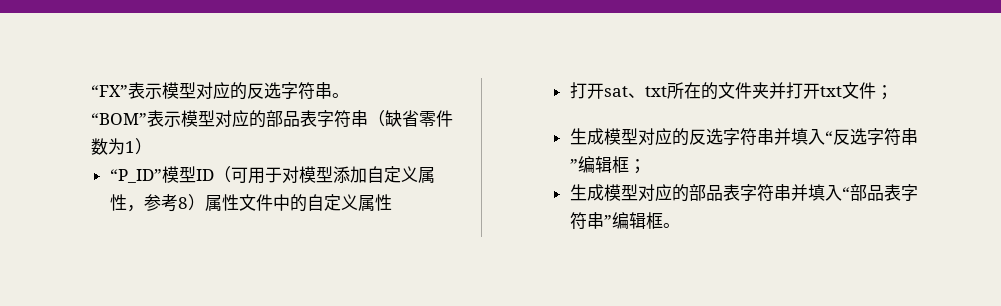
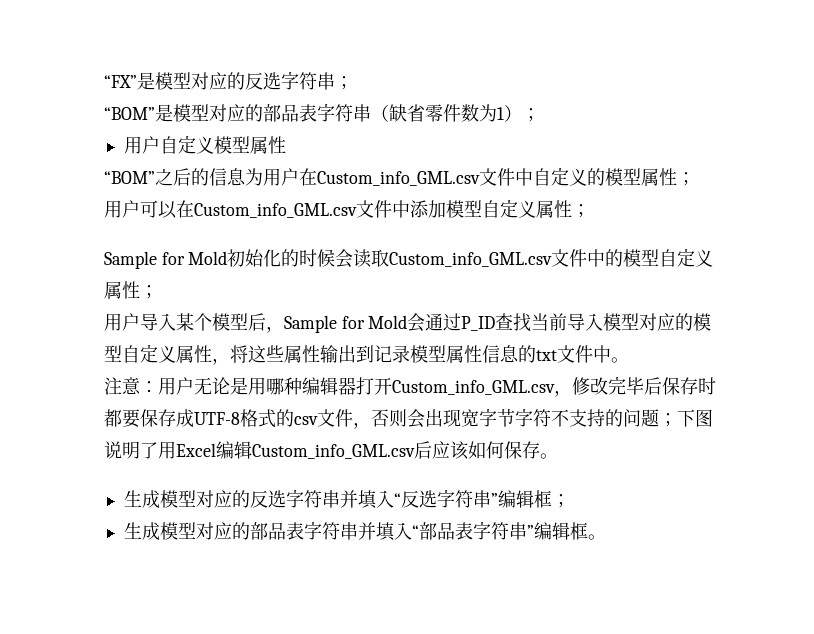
[127,82,349,100] [90,110,181,127] 表示模型对应的反选字符串。 // “BOM”表示 -> [136,71,353,90] [103,104,173,122] 是模型对应的反选字符串； // “BOM”是
[109,166,435,184] [109,194,392,212] [569,82,893,100] // “P_ID”模型ID（可用于对模型添加自定义属性，参考8）属性文件中的自定义属性 // 打开sat、txt所在的文件夹并打开txt文件； -> [521,108,540,122] [123,135,286,154] [103,167,695,186] [103,199,590,219] [103,248,714,269] [103,281,158,299] [103,313,712,333] [103,344,629,365] [103,376,716,397] [103,408,713,429] [103,441,558,460] ； // 用户自定义模型属性 // “BOM”之后的信息为用户在Custom_info_GML.csv文件中自定义的模型属性； // 用户可以在Custom_info_GML.csv文件中添加模型自定义属性； // Sample for Mold初始化的时候会读取Custom_info_GML.csv文件中的模型自定义属性； // 用户导入某个模型后，Sample for Mold会通过P_ID查找当前导入模型对应的模型自定义属性，将这些属性输出到记录模型属性信息的txt文件中。 // 注意：用户无论是用哪种编辑器打开Custom_info_GML.csv，修改完毕后保存时都要保存成UTF-8格式的csv文件，否则会出现宽字节字符不支持的问题；下图说明了用Excel编辑Custom_info_GML.csv后应该如何保存。

